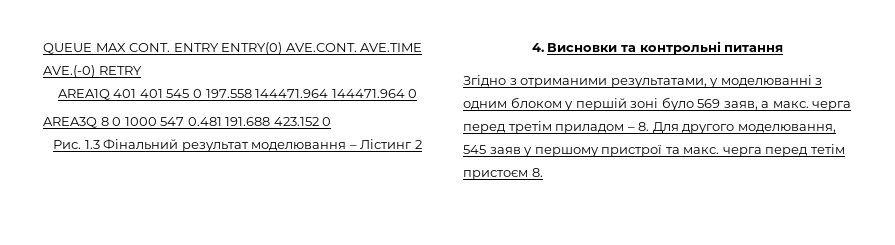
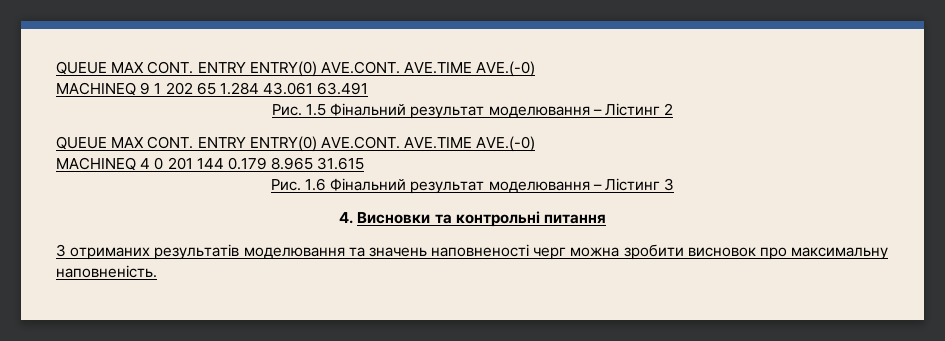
[43,42,423,55] [43,65,142,78] [57,89,418,100] [43,117,332,128] [53,140,100,149] QUEUE MAX CONT. ENTRY ENTRY(0) AVE.CONT. AVE.TIME AVE.(-0) RETRY // AREA1Q 401 401 545 0 197.558 144471.964 144471.964 0 // AREA3Q 8 0 1000 547 0.481 191.688 423.152 0 // Рис. 1.3 -> [56,61,536,77] [56,82,369,96] [271,104,327,116] QUEUE MAX CONT. ENTRY ENTRY(0) AVE.CONT. AVE.TIME AVE.(-0) // MACHINEQ 9 1 202 65 1.284 43.061 63.491 // Рис. 1.5
(422, 144) none -> [56,136,536,152] [56,157,365,171] [270,178,675,194] // QUEUE MAX CONT. ENTRY ENTRY(0) AVE.CONT. AVE.TIME AVE.(-0) // MACHINEQ 4 0 201 144 0.179 8.965 31.615 // Рис. 1.6 Фінальний результат моделювання – Лістинг 3
[463,75,823,88] [463,97,852,111] [463,121,836,134] [463,144,845,157] [463,168,543,180] Згідно з отриманими результатами, у моделюванні з одним блоком у першій зоні було 569 заяв, а макс. черга перед третім приладом – 8. Для другого моделювання, 545 заяв у першому пристрої та макс. черга перед тетім пристоєм 8. -> [56,244,889,260] [56,265,157,278] З отриманих результатів моделювання та значень наповненості черг можна зробити висновок про максимальну наповненість.

